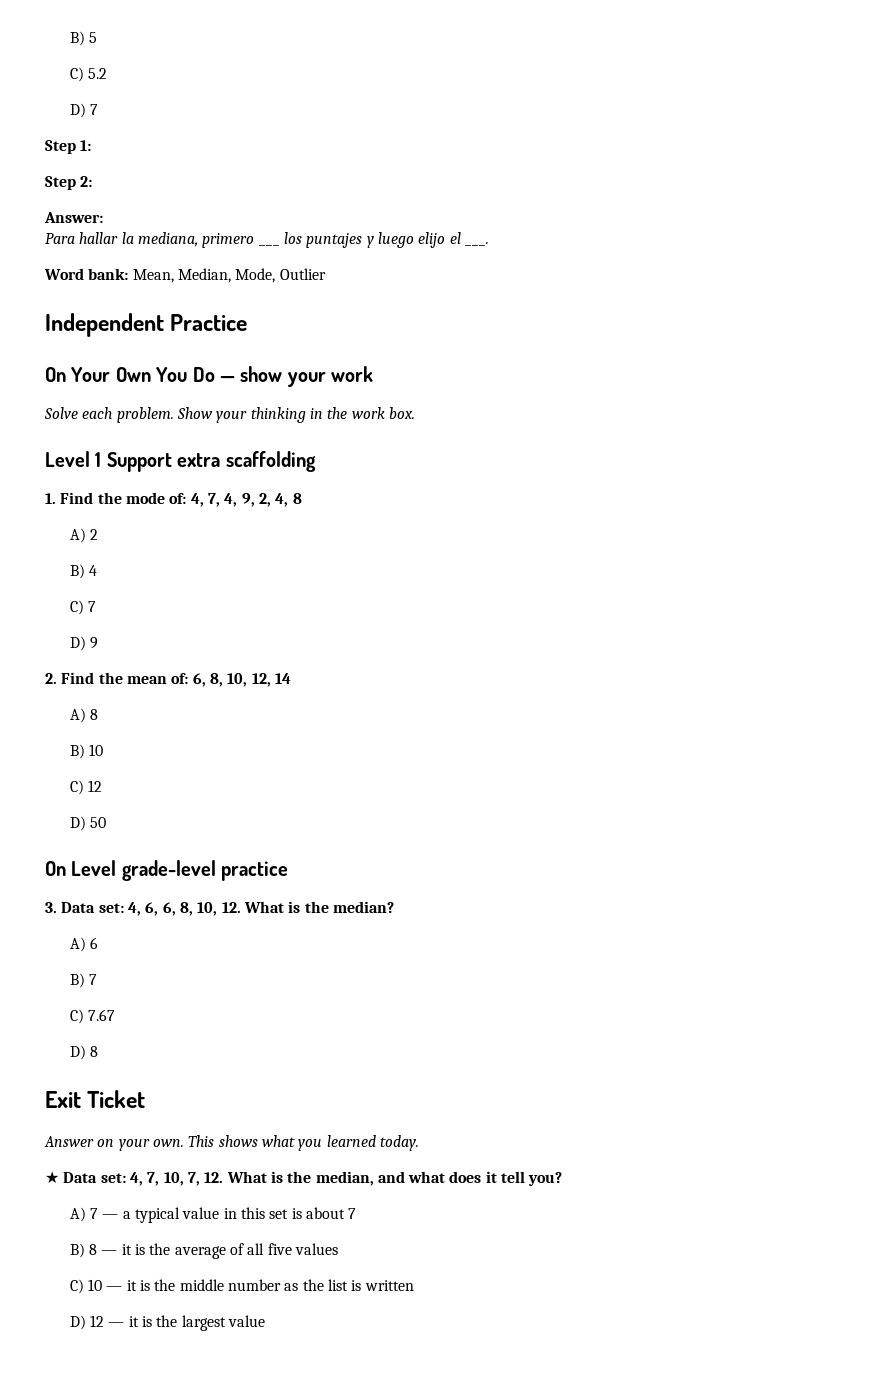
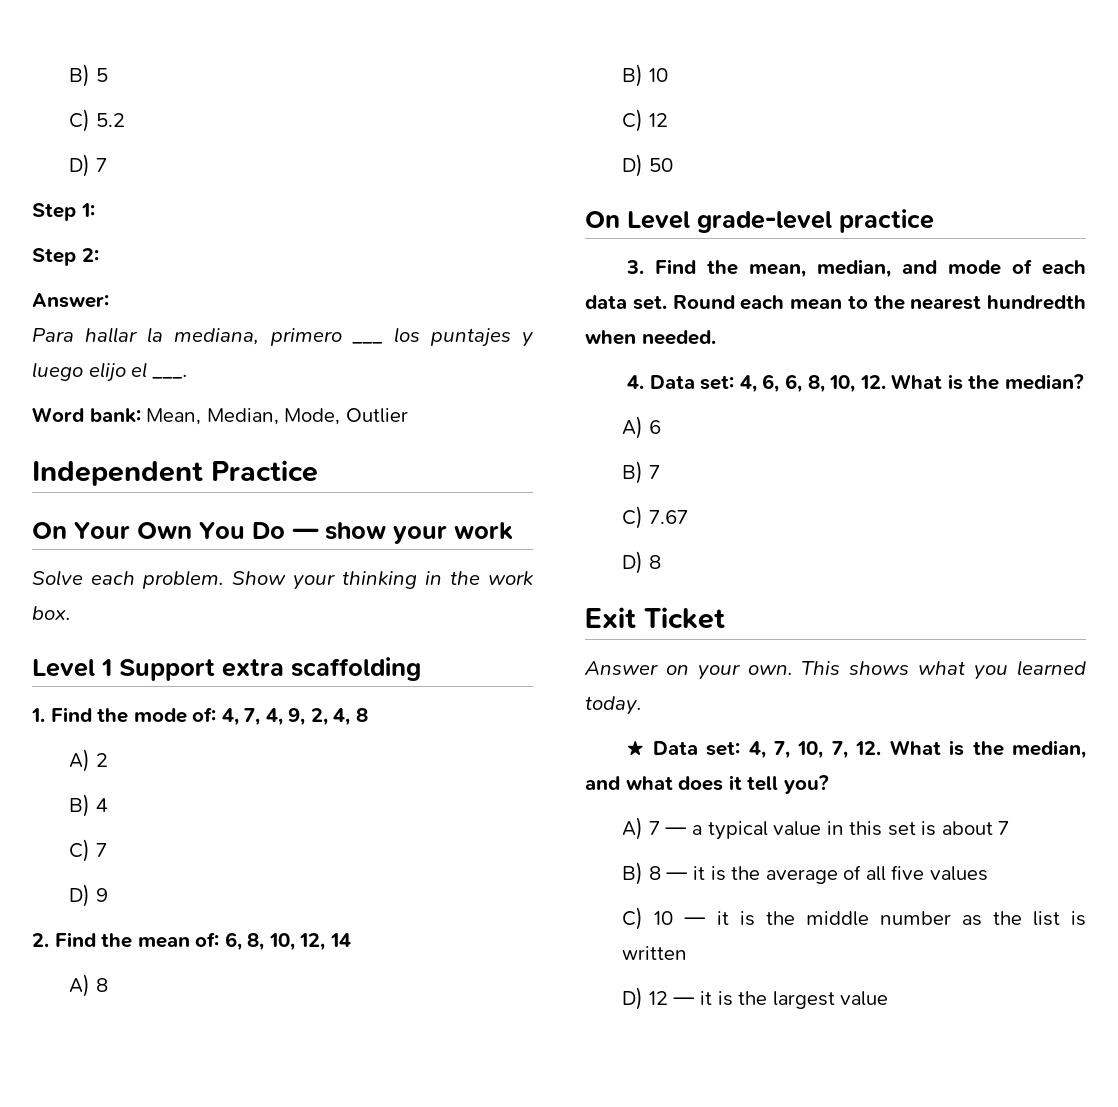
(57, 907) none -> [655,259,1086,278] [585,295,1086,310] [585,330,716,345] [627,375,645,389] Find the mean, median, and mode of each data set. Round each mean to the nearest hundredth when needed. // 4.

